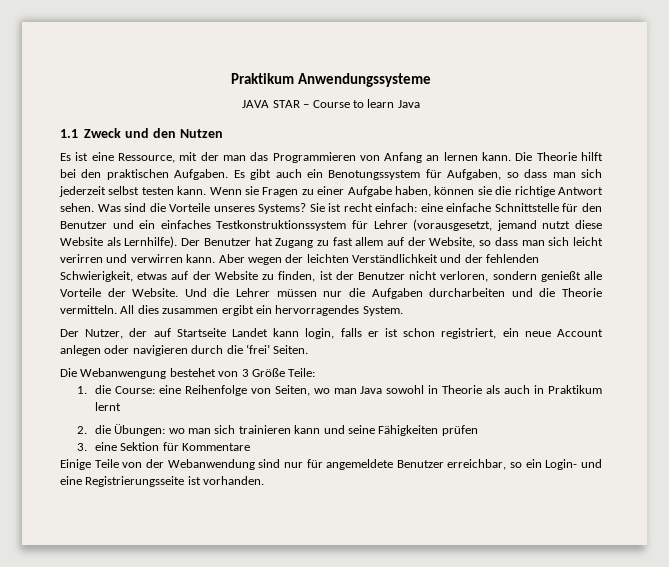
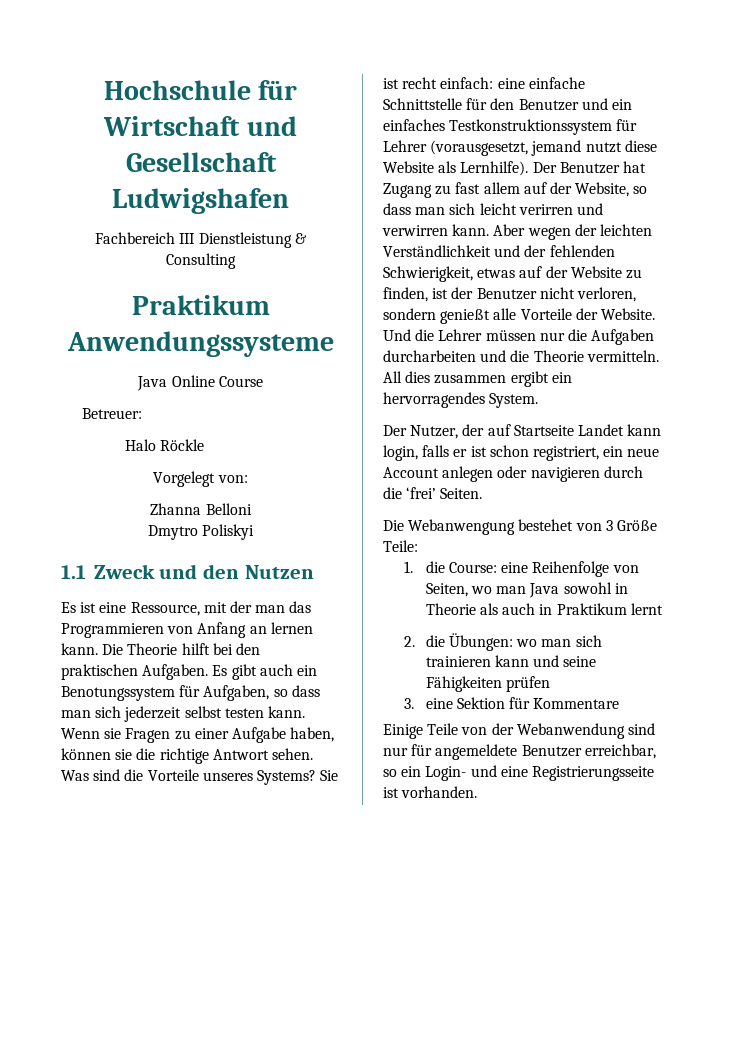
[230,73,432,87] [242,99,420,108] Praktikum Anwendungssysteme // JAVA STAR – Course to learn Java -> [103,80,298,100] [103,116,297,136] [125,152,277,172] [112,188,289,214] [95,232,307,248] [166,253,236,269] [131,295,270,315] [66,331,334,357] [137,375,263,391] [82,408,143,419] [125,439,205,451] [153,471,248,487] [150,503,252,515] [147,524,255,540] Hochschule für Wirtschaft und Gesellschaft Ludwigshafen // Fachbereich III Dienstleistung & Consulting // Praktikum Anwendungssysteme // Java Online Course // Betreuer: // Halo Röckle // Vorgelegt von: // Zhanna Belloni // Dmytro Poliskyi

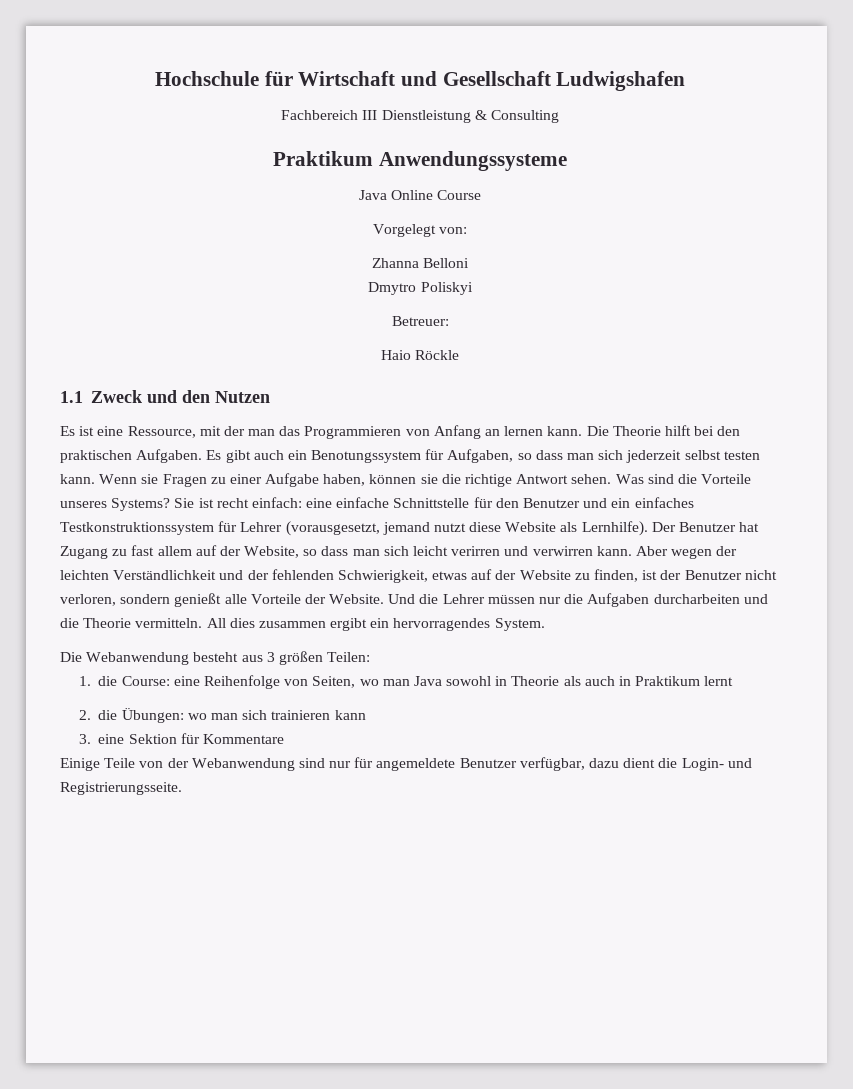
[82,408,143,419] [125,439,205,451] // Betreuer: // Halo Röckle -> (482, 195) none
(255, 532) none -> [391,316,449,326] [380,350,460,360] // Betreuer: // Haio Röckle
[383,424,662,439] [383,445,660,461] [383,466,643,482] [383,487,483,499] [383,519,657,535] [383,540,418,552] Der Nutzer, der auf Startseite Landet kann login, falls er ist schon registriert, ein neue Account anlegen oder navigieren durch die ‘frei’ Seiten. // Die Webanwengung bestehet von 3 Größe Teile: -> [60,651,371,665] Die Webanwendung besteht aus 3 größen Teilen:
[533,655,597,667] [425,676,550,692] und seine Fähigkeiten prüfen -> (366, 715) none
[584,744,656,759] [383,765,654,781] [383,786,478,798] erreichbar, so ein Login- und eine Registrierungsseite ist vorhanden. -> [519,757,752,771] [60,782,182,795] verfügbar, dazu dient die Login- und Registrierungsseite.

